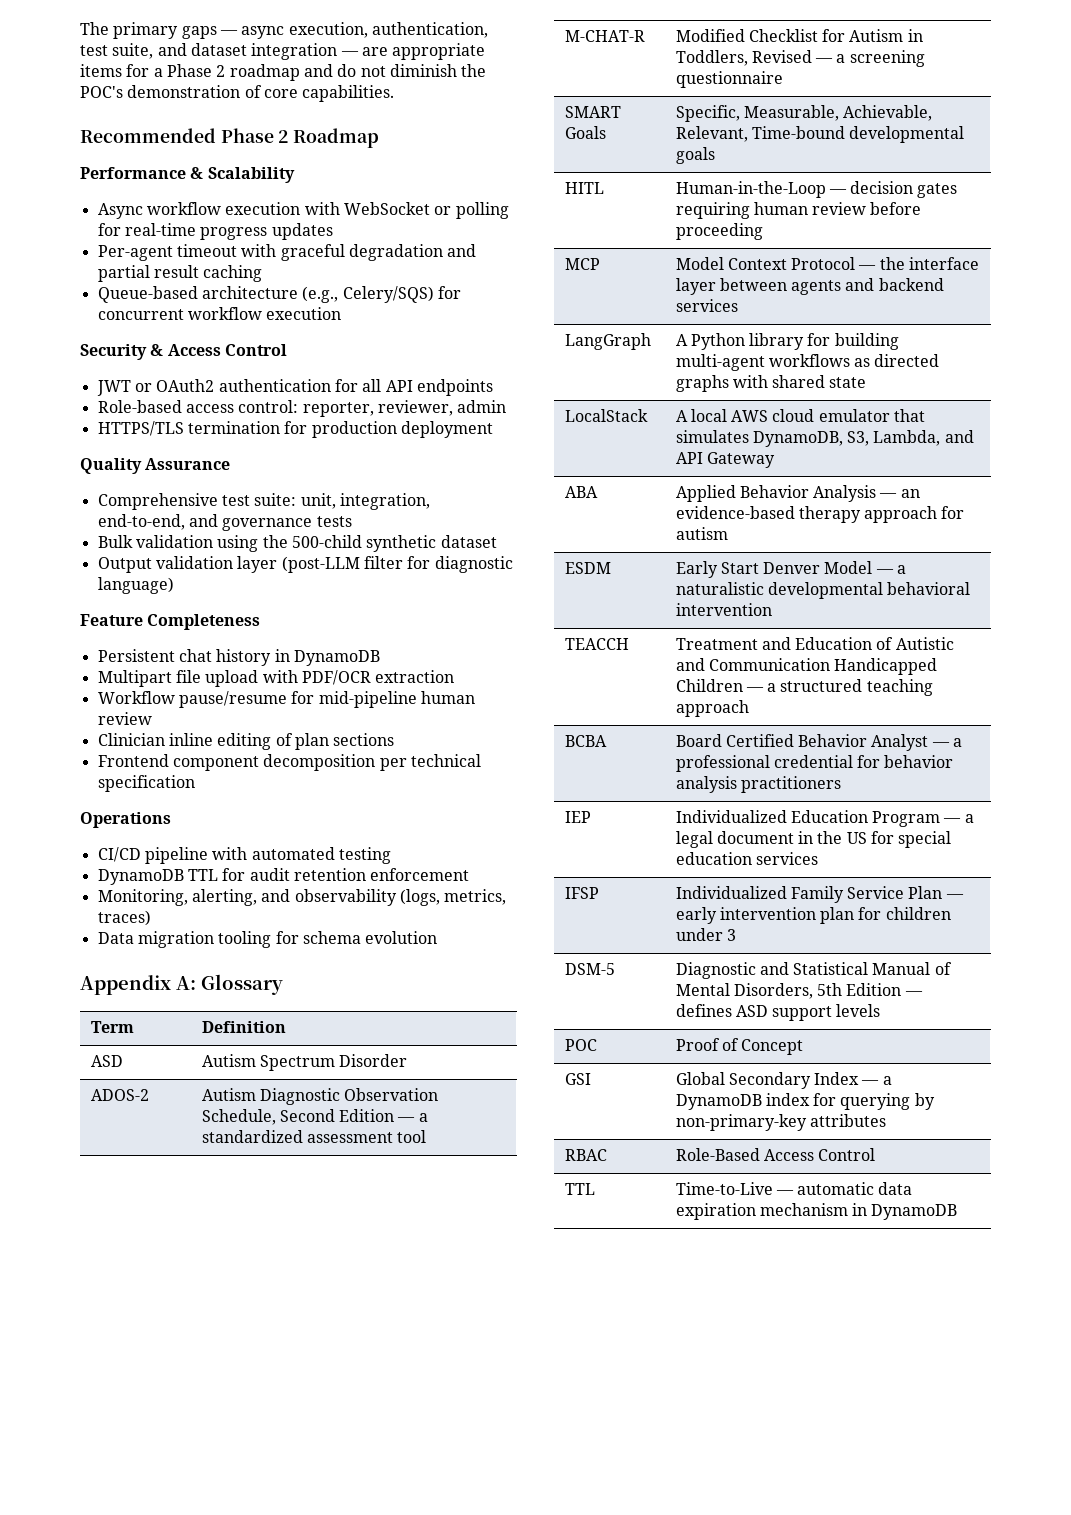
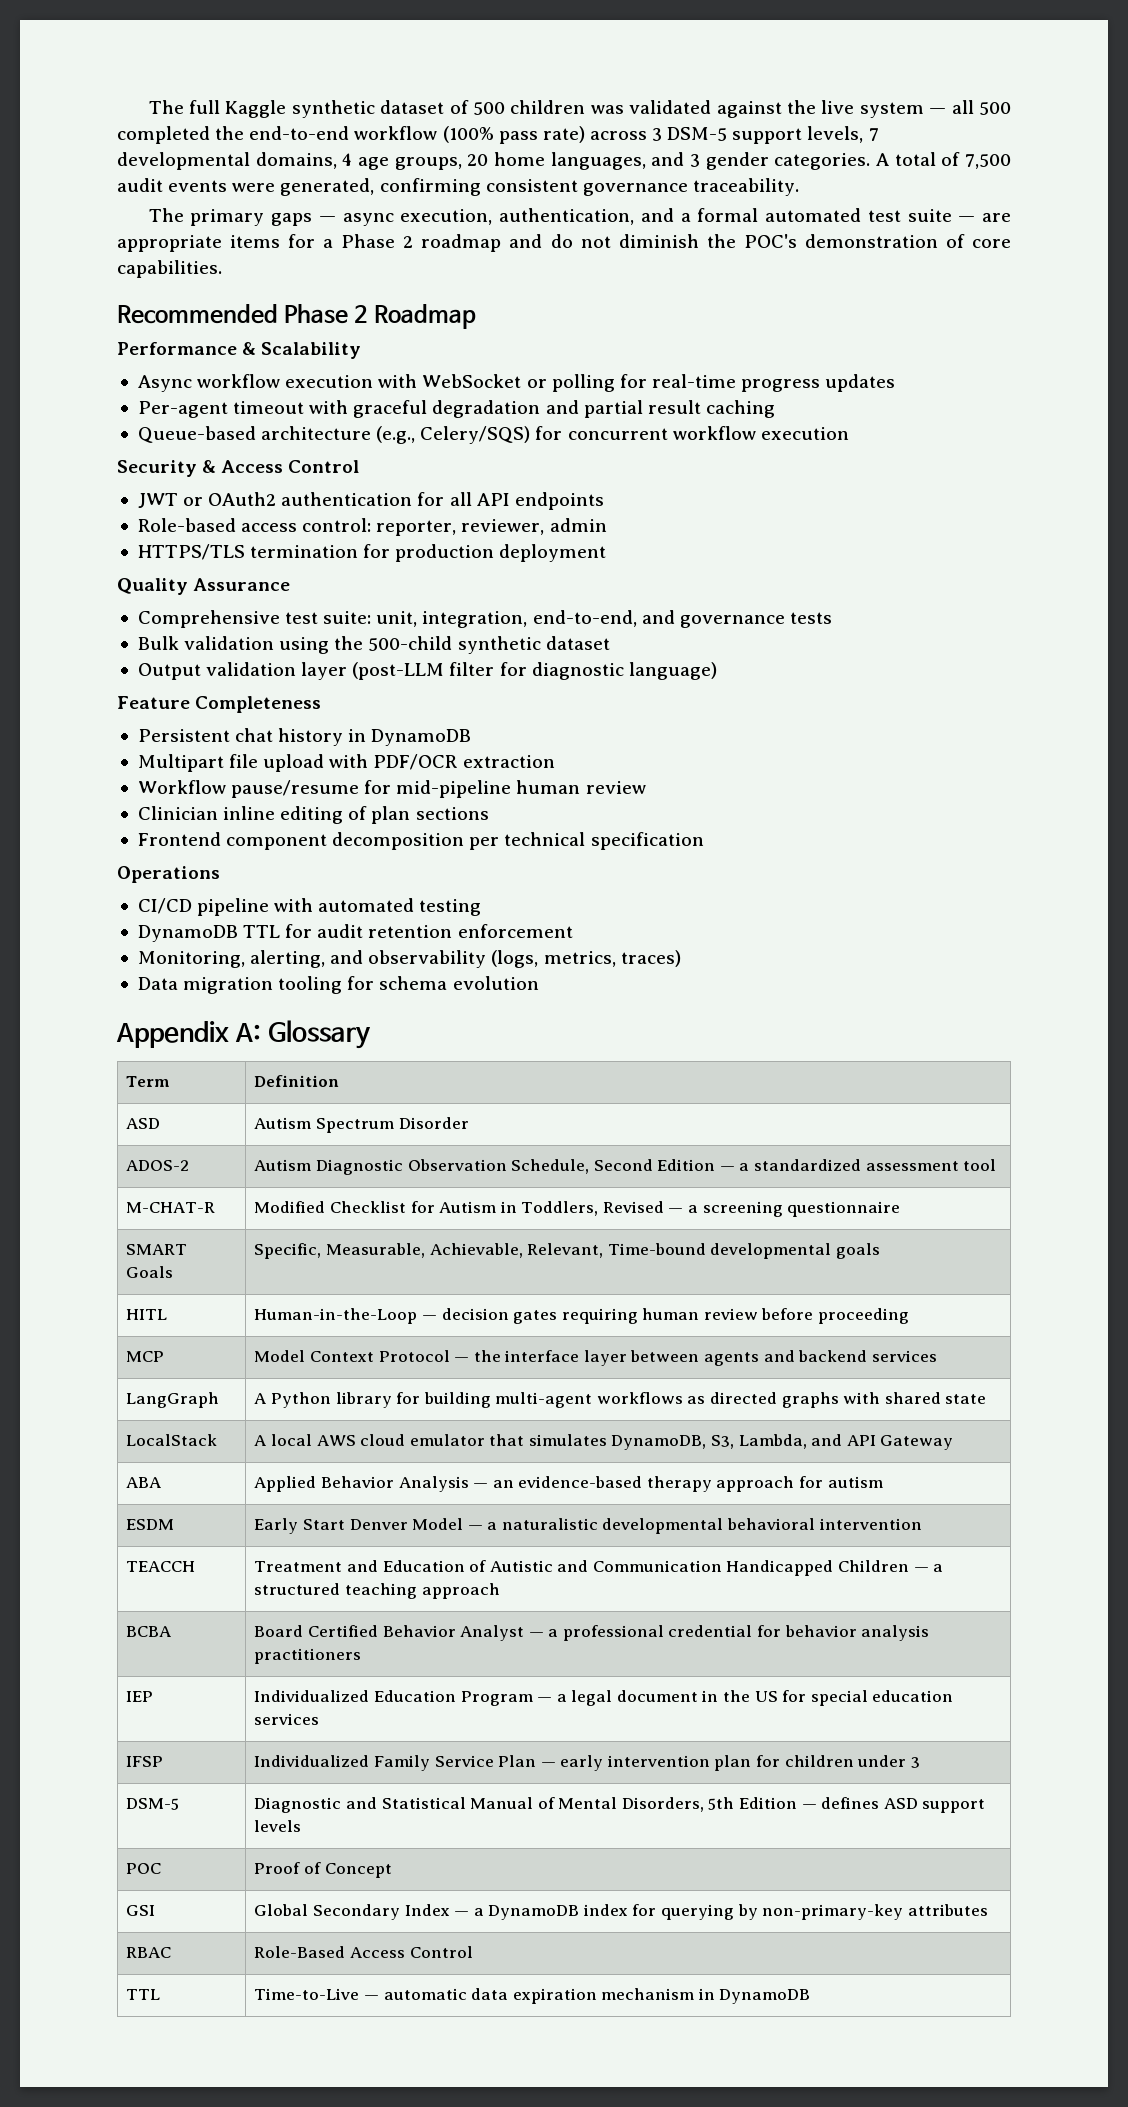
[80,22,109,35] The -> [148,100,1012,118] [117,126,879,144] [117,152,1011,170] [117,178,799,196] [148,208,184,222] The full Kaggle synthetic dataset of 500 children was validated against the live system — all 500 completed the end-to-end workflow (100% pass rate) across 3 DSM-5 support levels, 7 developmental domains, 4 age groups, 20 home languages, and 3 gender categories. A total of 7,500 audit events were generated, confirming consistent governance traceability. // The
[80,43,338,60] test suite, and dataset integration -> [640,208,952,222] and a formal automated test suite

